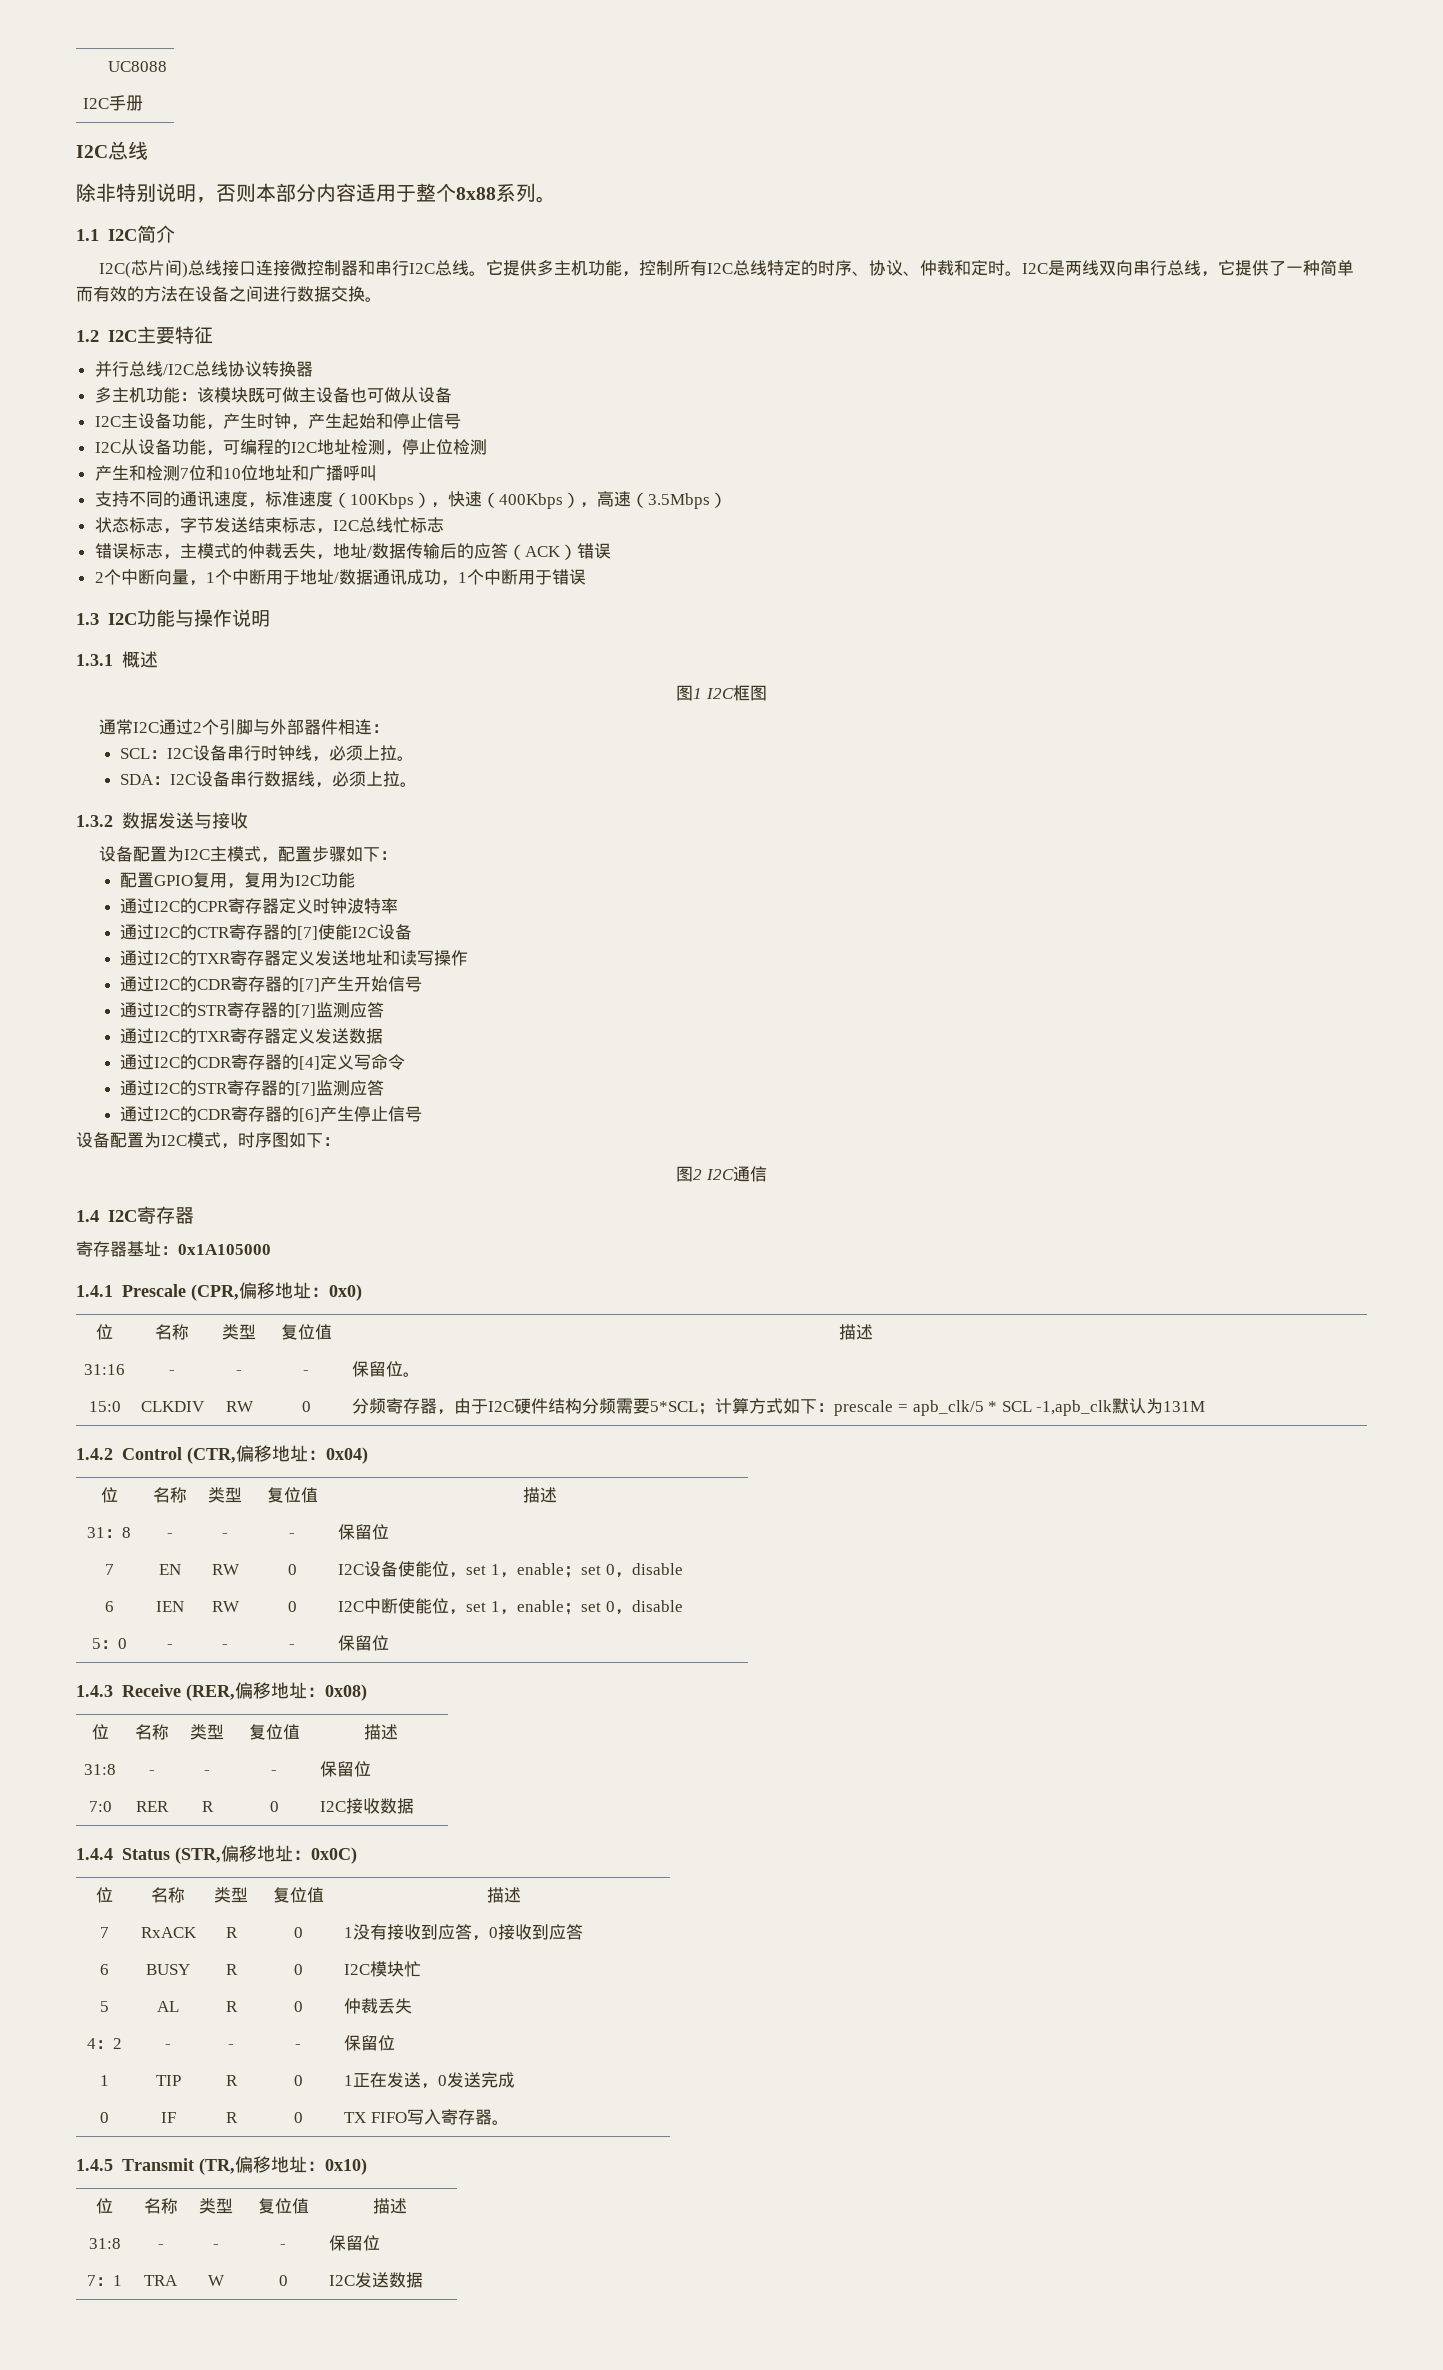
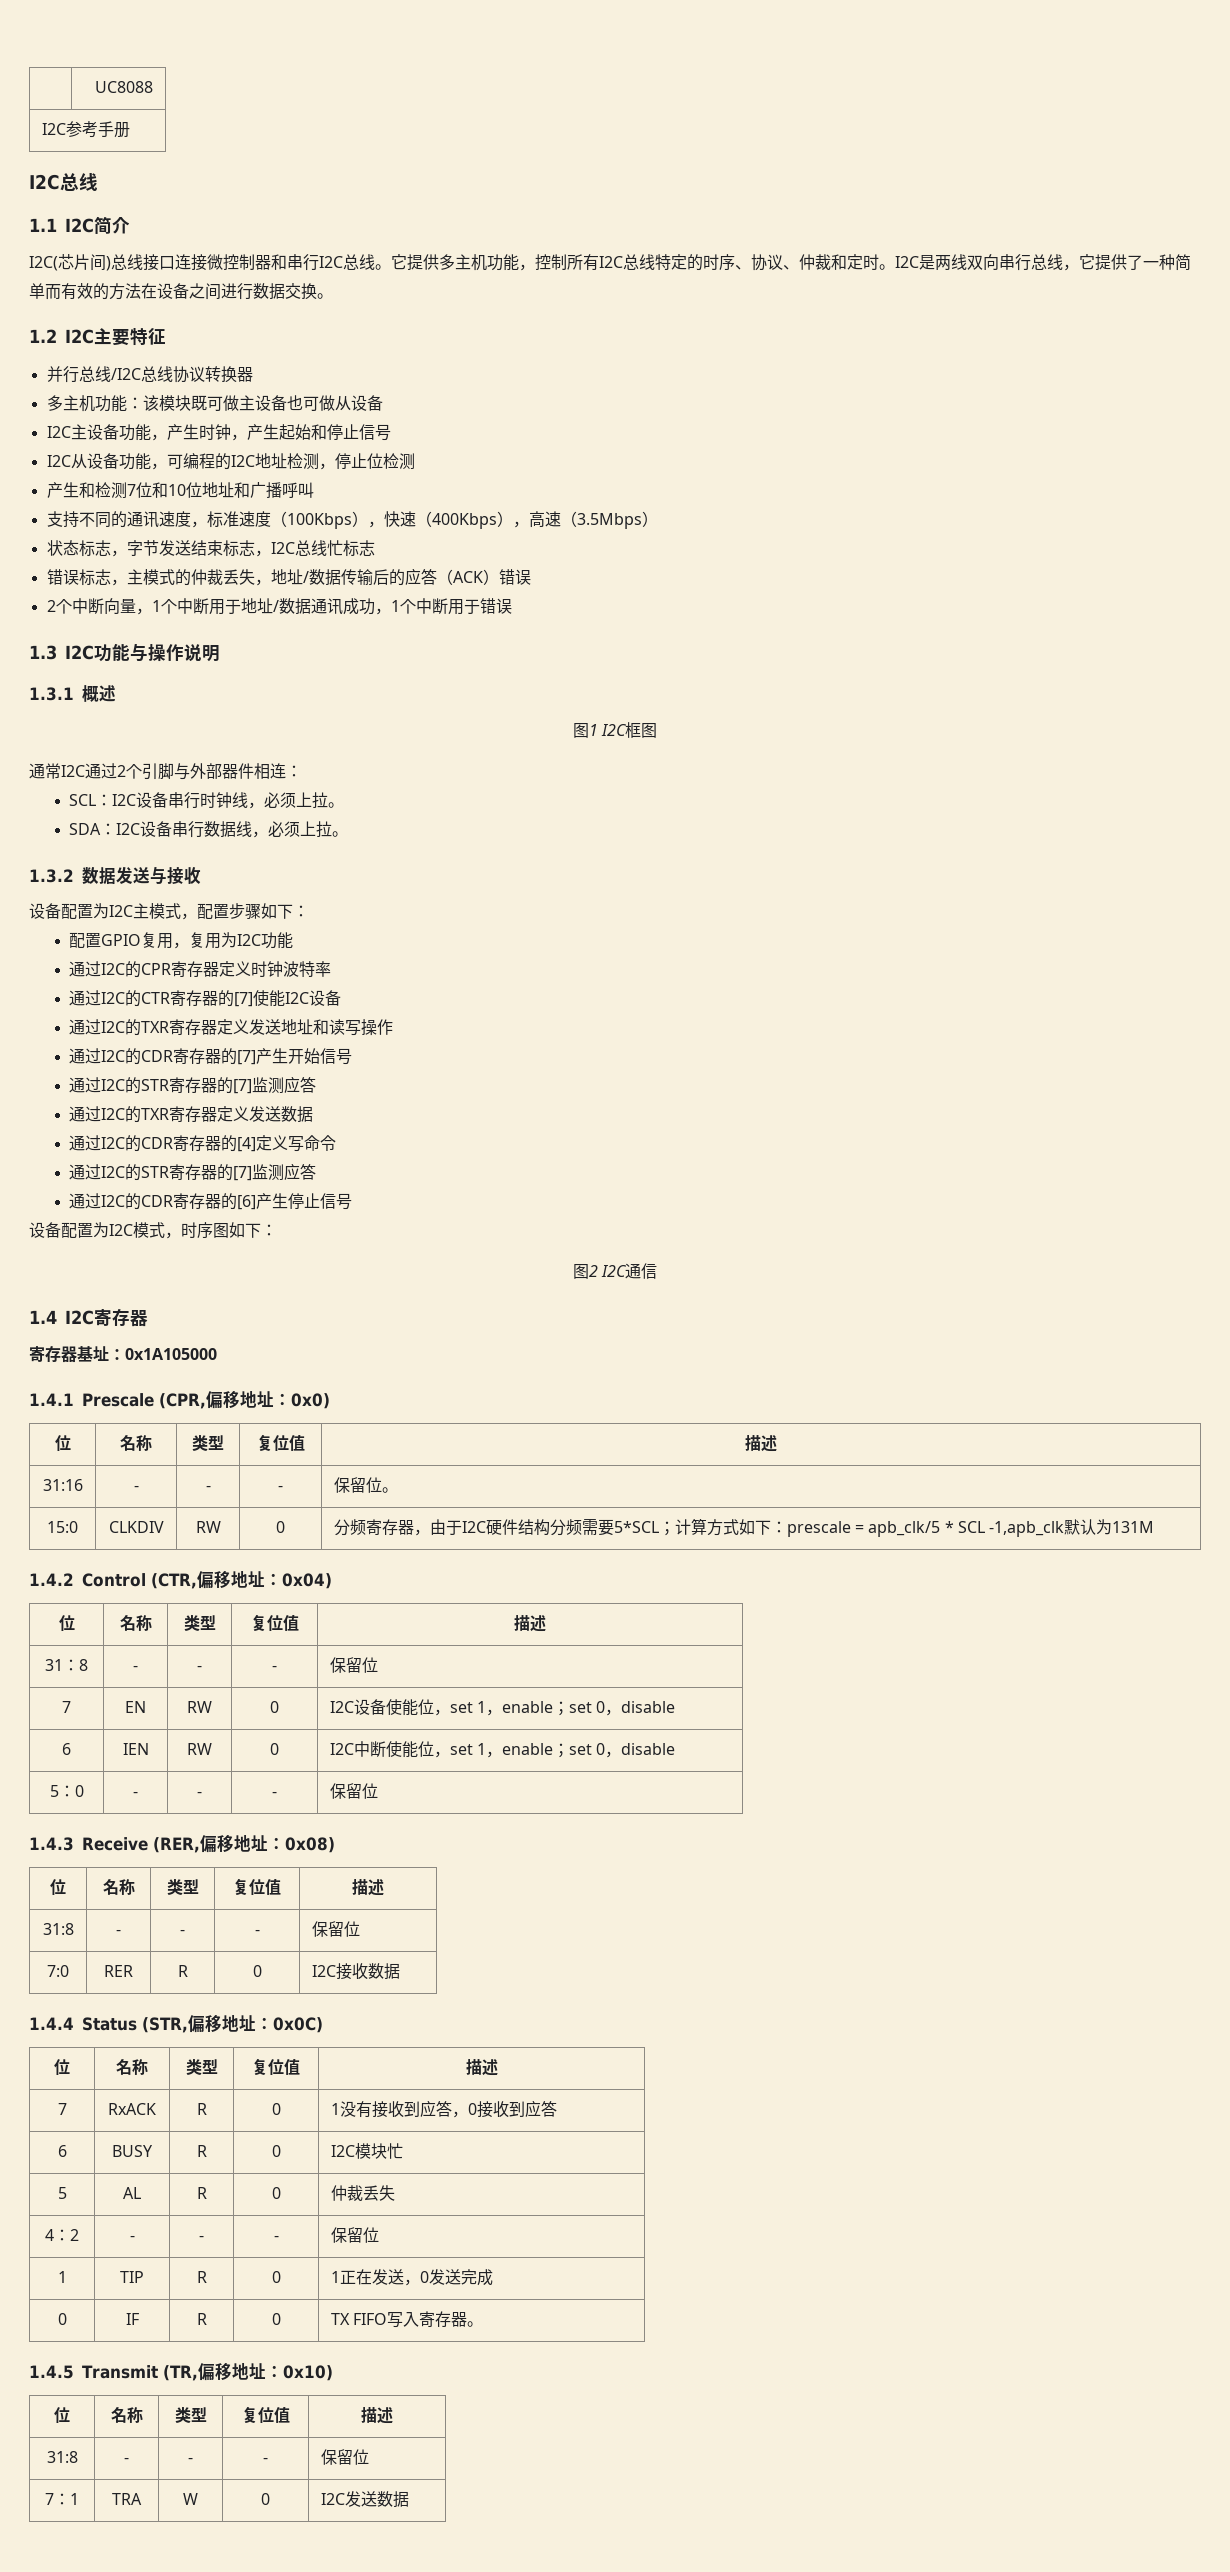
(110, 103) none -> [65,121,98,138] 参考
[76,183,556,203] // 除非特别说明，否则本部分内容适用于整个8x88系列。 -> (98, 182) none

